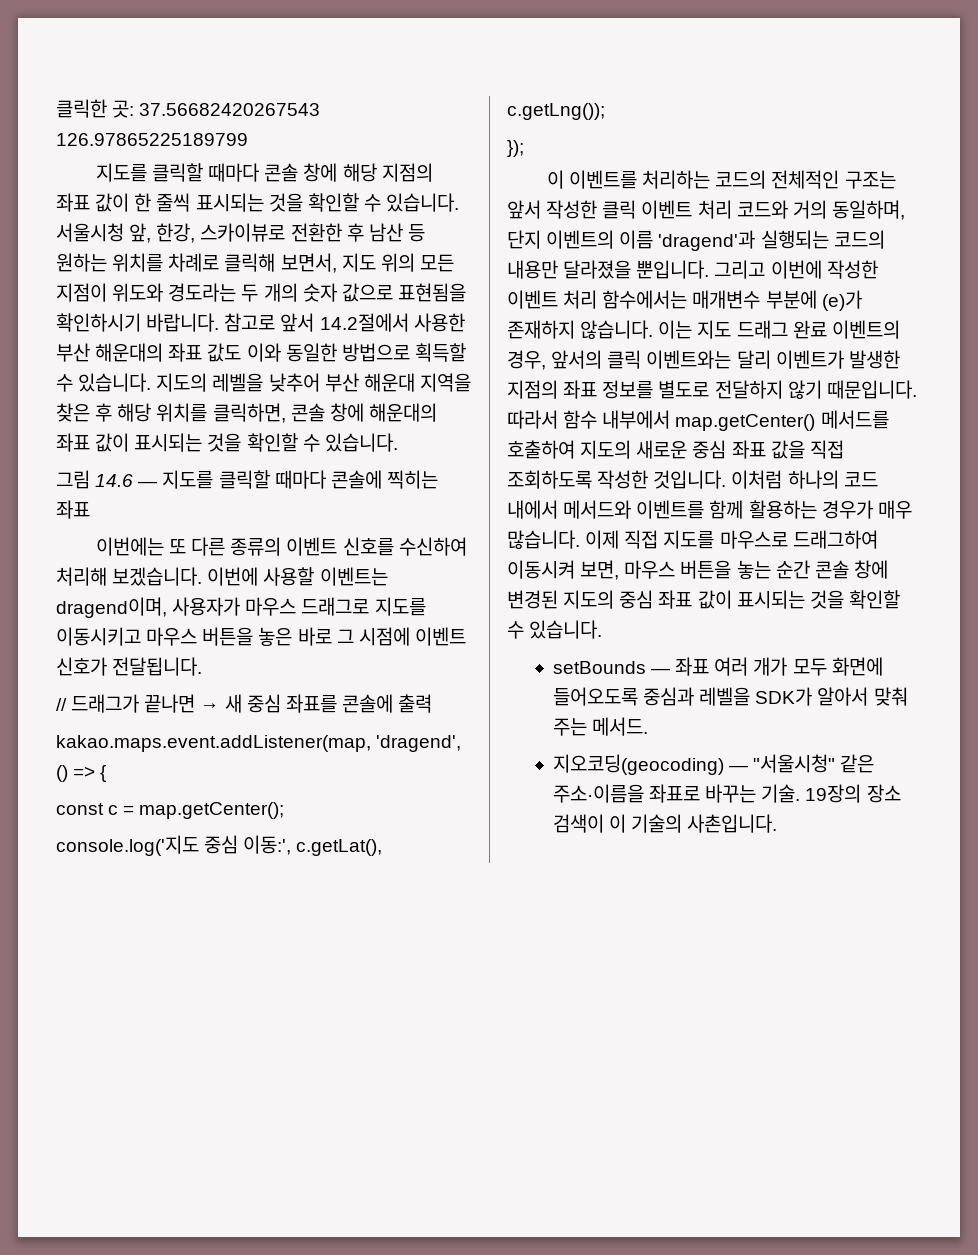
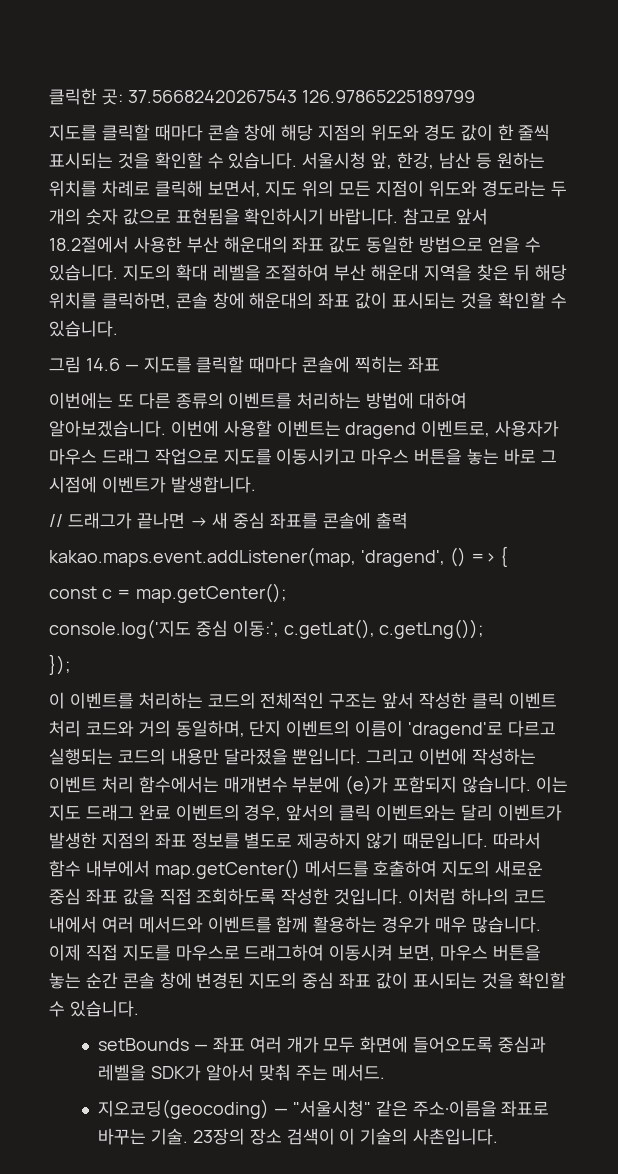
[56,193,90,212] 좌표 -> [371,124,456,141] 위도와 경도
[200,223,364,242] 스카이뷰로 전환한 후 -> (435, 160) none
[319,313,409,332] 14.2절에서 -> [49,236,129,253] 18.2절에서
[246,343,281,362] 이와 -> (362, 244) none
[414,343,466,362] 획득할 -> [487,236,520,253] 얻을
[212,373,320,392] 레벨을 낮추어 -> [175,264,330,281] 확대 레벨을 조절하여
[95,403,113,422] 후 -> [513,264,530,281] 뒤
[286,537,467,556] [56,567,388,586] [56,597,370,618] 이벤트 신호를 수신하여 처리해 보겠습니다. 이번에 사용할 이벤트는 dragend이며, 사용자가 마우스 드래그로 -> [228,392,468,409] [49,420,560,439] [49,448,219,465] 이벤트를 처리하는 방법에 대하여 알아보겠습니다. 이번에 사용할 이벤트는 dragend 이벤트로, 사용자가 마우스 드래그 작업으로
[258,627,293,646] 놓은 -> [467,449,500,465] 놓는
[414,627,466,646] [56,657,203,676] 이벤트 신호가 전달됩니다. -> [101,476,256,493] 이벤트가 발생합니다.
[619,230,756,251] 이름 'dragend'과 -> [355,720,556,739] 이름이 'dragend'로 다르고
[826,260,878,279] 작성한 -> [472,748,537,765] 작성하는
[507,320,575,339] 존재하지 -> [393,776,458,793] 포함되지
[714,380,783,399] 전달하지 -> [297,832,362,849] 제공하지
(558, 509) none -> [101,916,134,933] 여러
[805,784,862,803] 19장의 -> [192,1128,245,1145] 23장의

